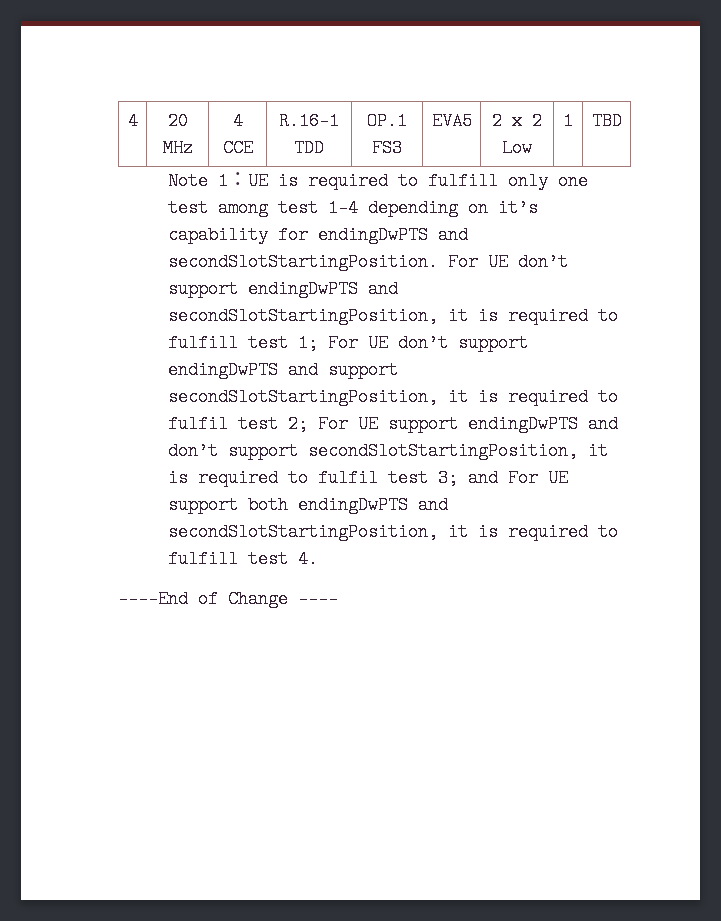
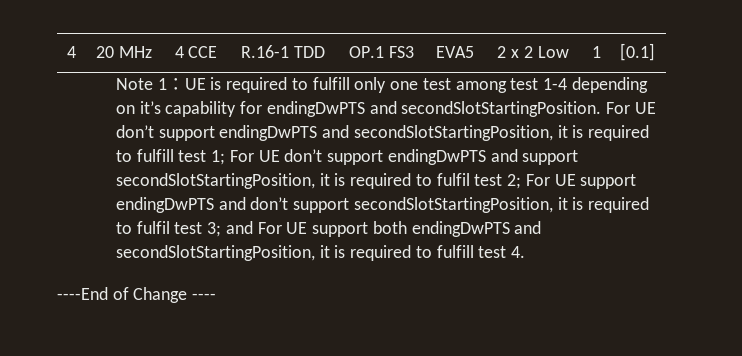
[591,112,622,130] TBD -> [620,43,655,61] [0.1]

